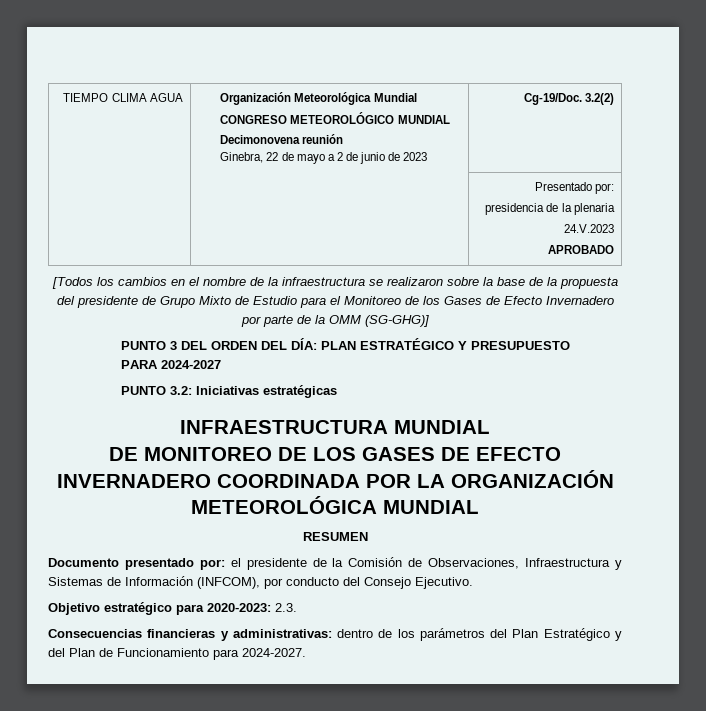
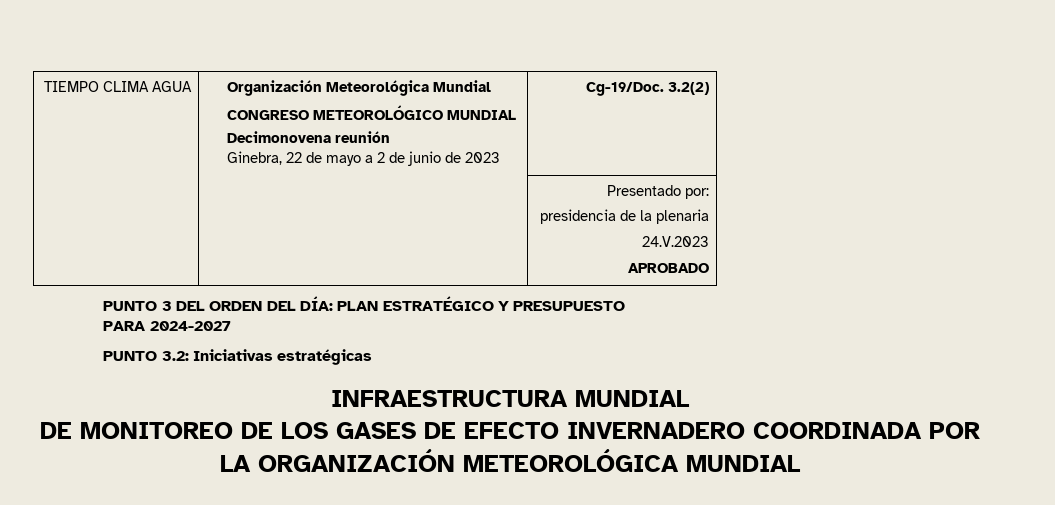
[51,277,618,289] [56,296,614,308] [240,315,429,327] // [Todos los cambios en el nombre de la infraestructura se realizaron sobre la base de la propuesta del presidente de Grupo Mixto de Estudio para el Monitoreo de los Gases de Efecto Invernadero por parte de la OMM (SG-GHG)] -> (710, 268) none
[302,532,368,541] [48,557,623,570] [48,576,473,589] [48,602,297,615] [48,628,622,641] [48,648,306,660] // RESUMEN // Documento presentado por: el presidente de la Comisión de Observaciones, Infraestructura y Sistemas de Información (INFCOM), por conducto del Consejo Ejecutivo. // Objetivo estratégico para 2020-2023: 2.3. // Consecuencias financieras y administrativas: dentro de los parámetros del Plan Estratégico y del Plan de Funcionamiento para 2024-2027. -> (801, 463) none

